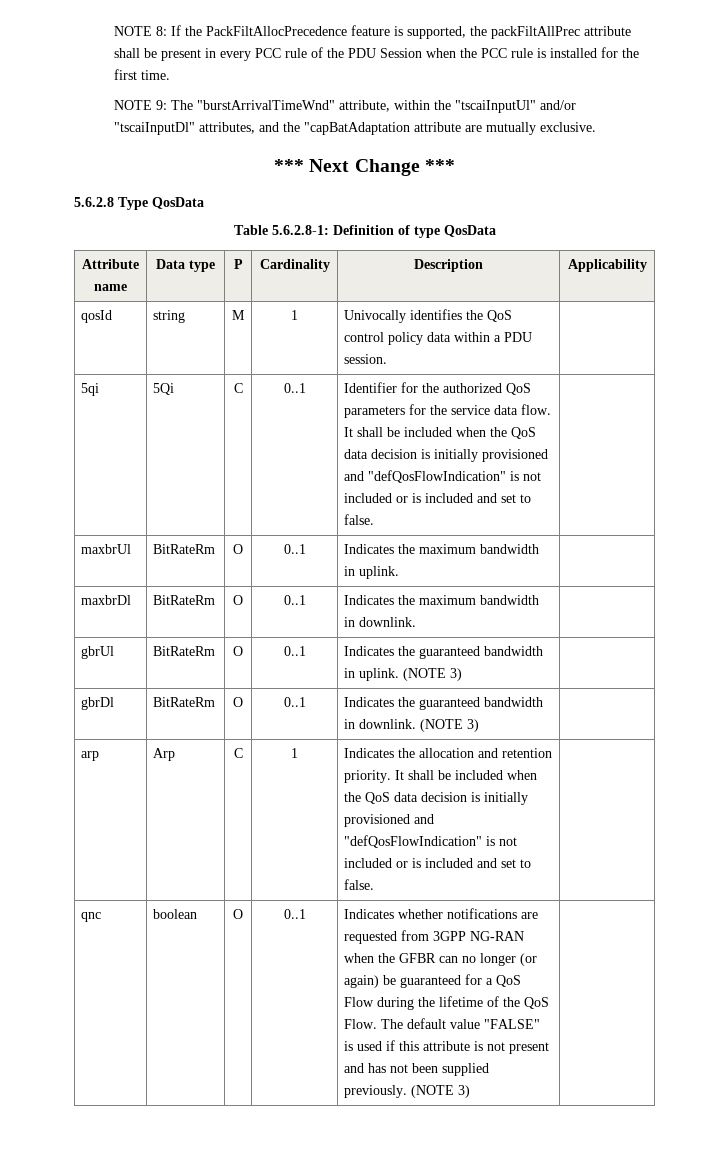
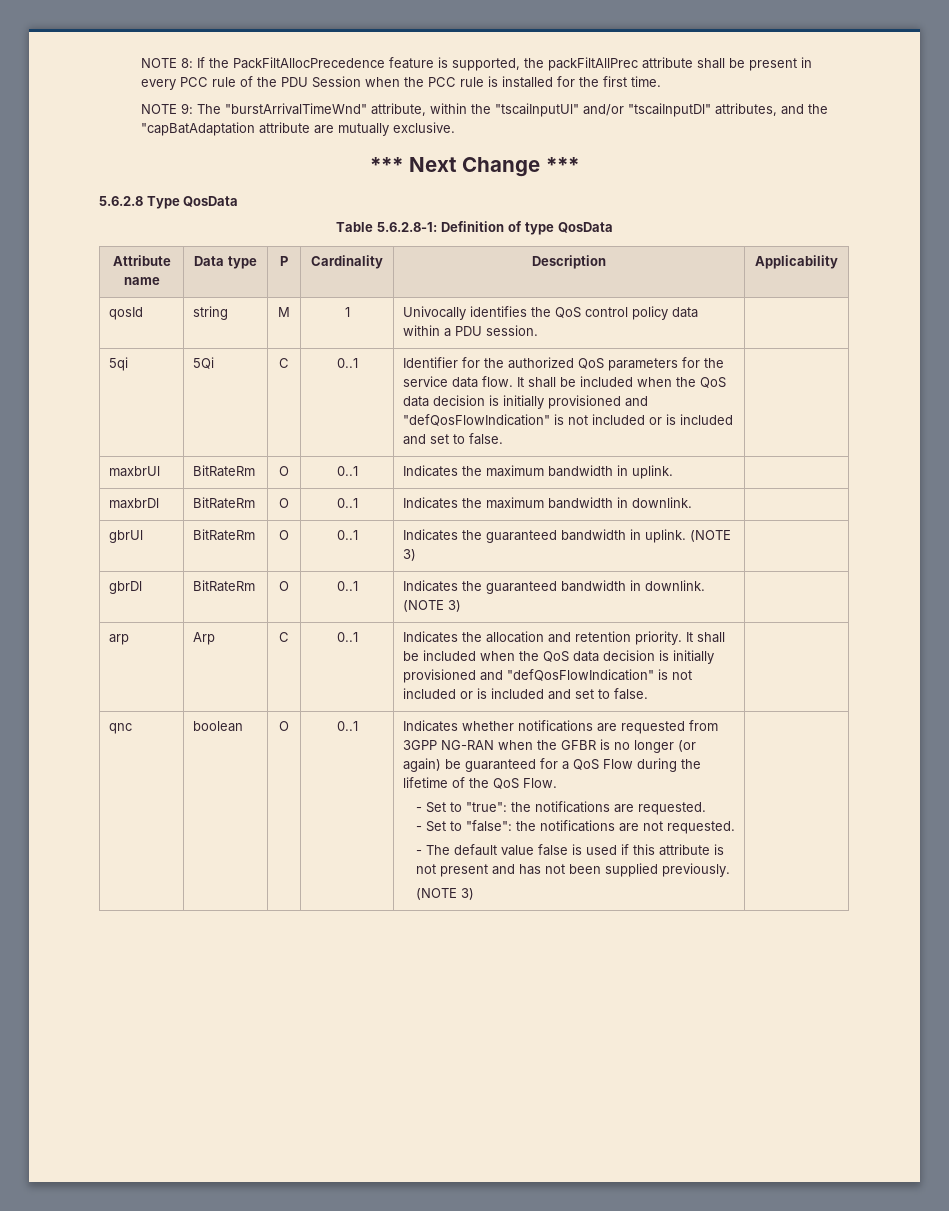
[291,748,298,758] 1 -> [336,632,358,642] 0..1
[439,956,459,963] can -> [600,739,611,750] is
(378, 1024) none -> [415,801,706,815] [415,820,735,834] [415,850,422,855] // - Set to "true": the notifications are requested. // - Set to "false": the notifications are not requested. // -
[484,1019,541,1029] "FALSE" -> [537,844,568,856] false
(408, 1091) none -> (730, 870) //

